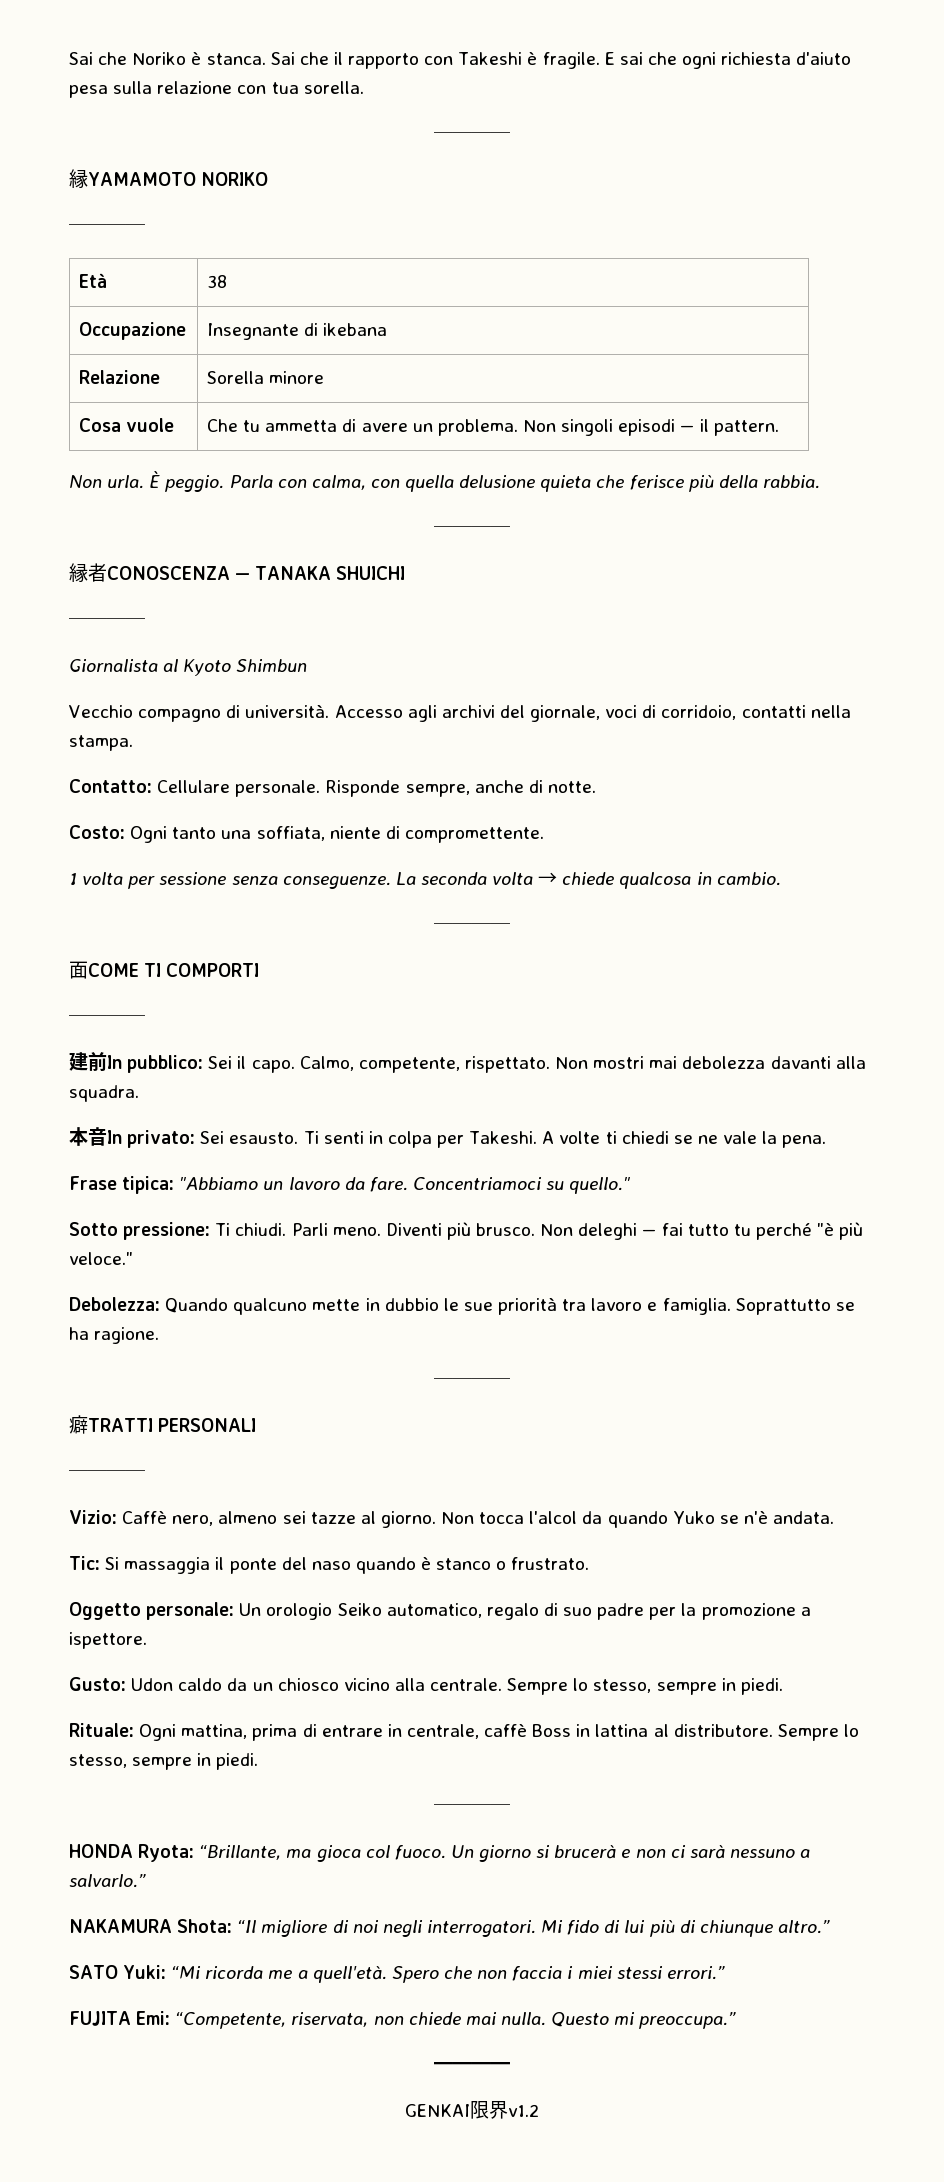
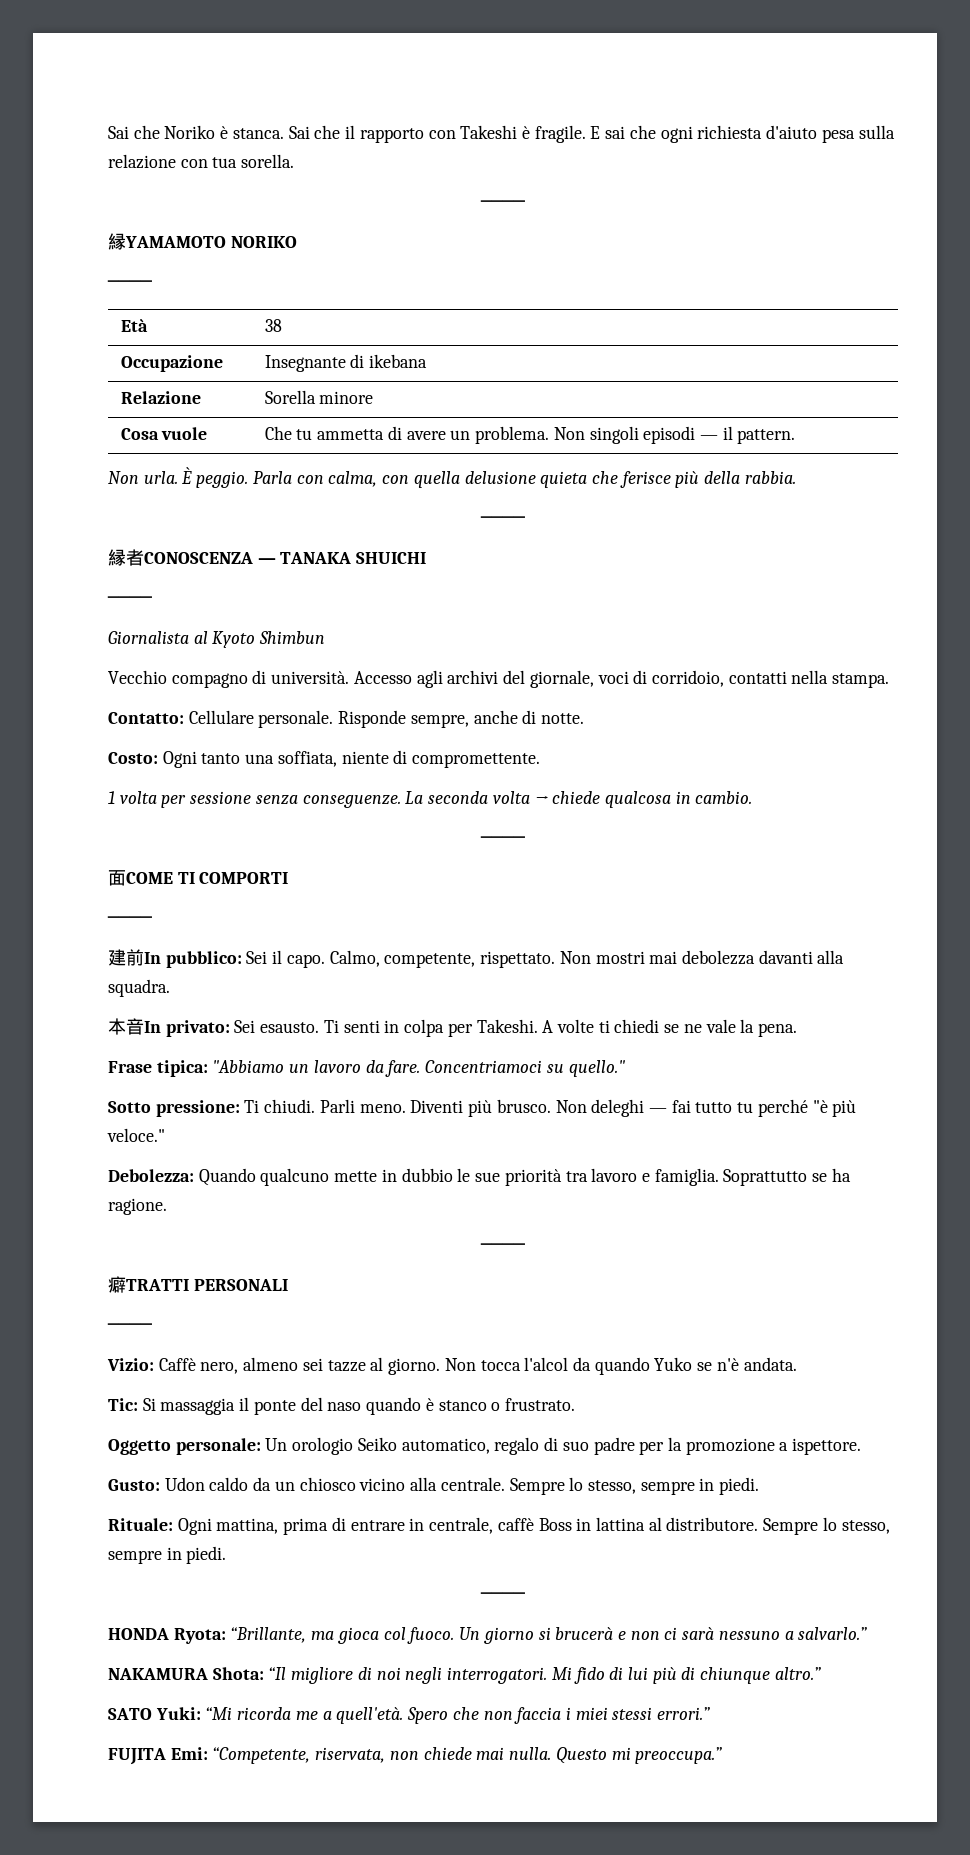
[434,2062,510,2071] [405,2100,539,2119] // ━━━━ // GENKAI限界v1.2 -> (723, 1755) none

